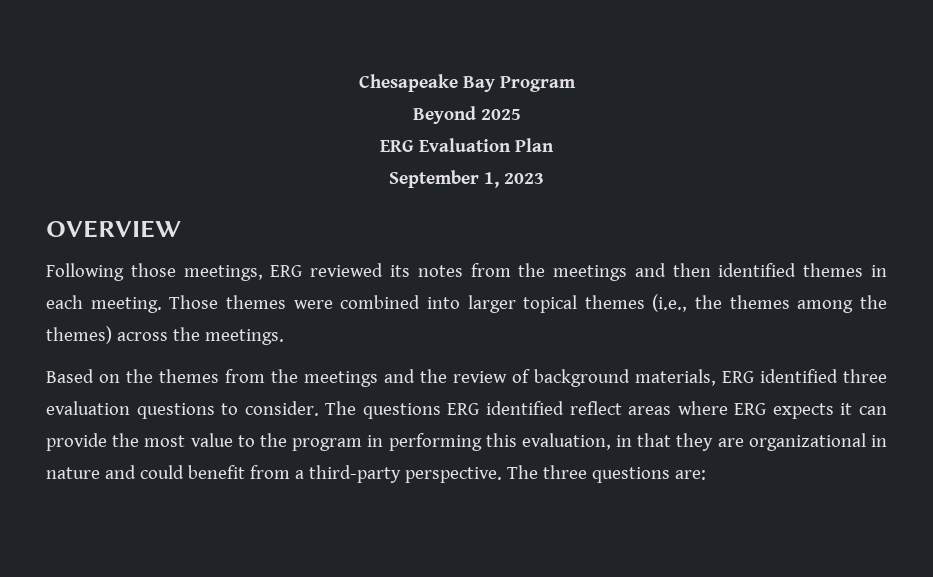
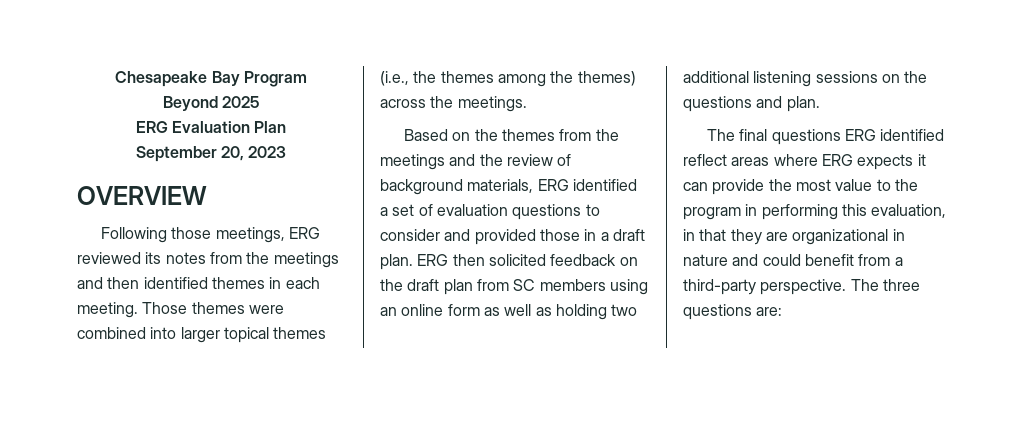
[484,172,499,188] 1, -> [221,146,244,161] 20,
[843,369,887,383] [46,401,357,419] three evaluation questions to consider. The -> [380,204,600,220] [380,229,645,245] [380,254,638,270] [380,279,648,295] [380,304,638,320] [683,71,928,87] [683,96,820,112] [707,129,768,141] a set of evaluation questions to consider and provided those in a draft plan. ERG then solicited feedback on the draft plan from SC members using an online form as well as holding two additional listening sessions on the questions and plan. // The final

